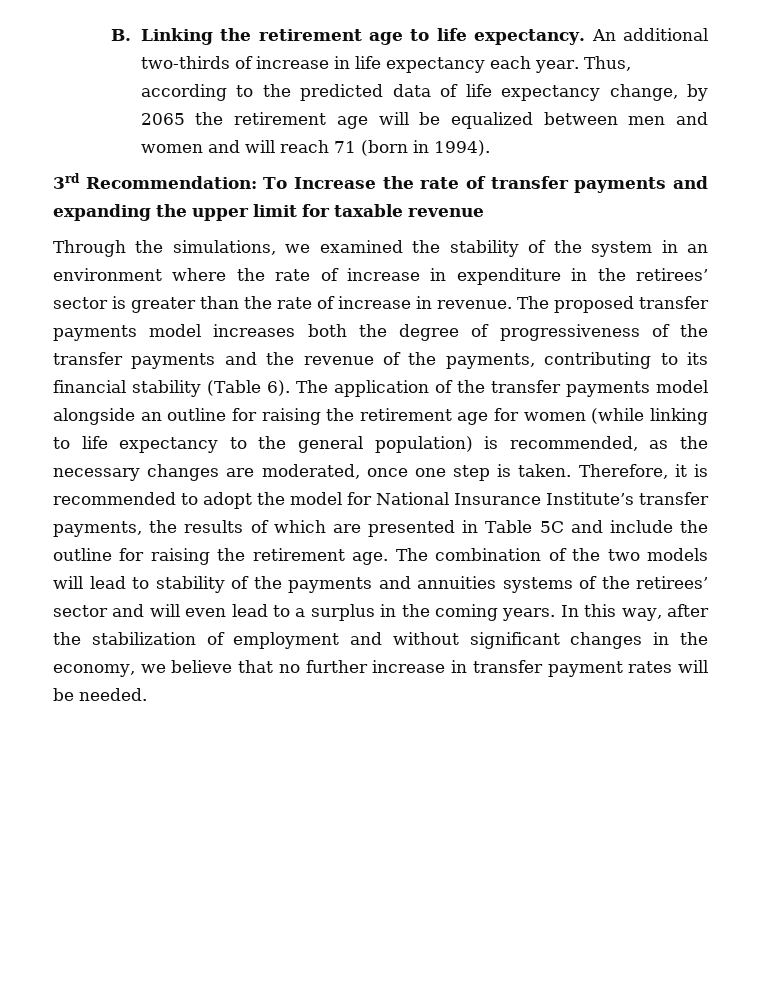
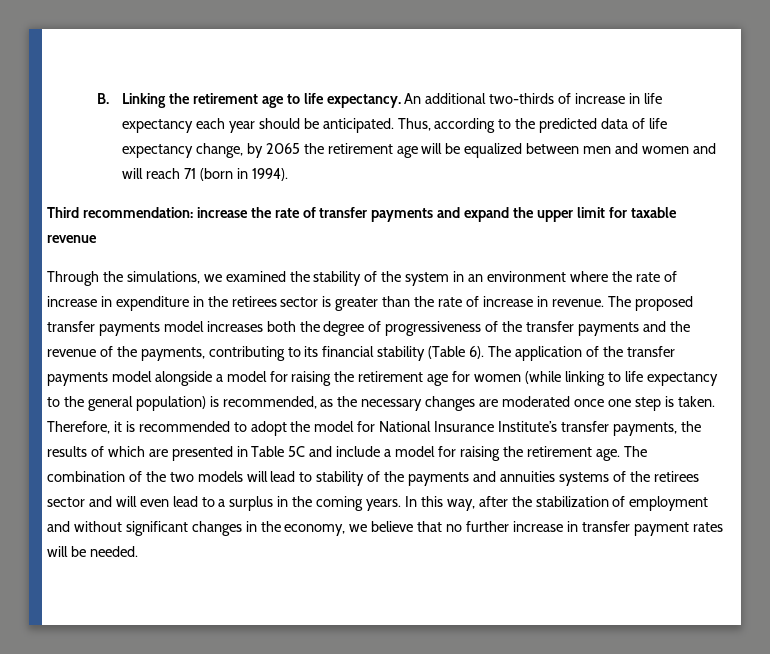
[534,60,579,73] year. -> [228,118,394,133] year should be anticipated.
[53,173,376,189] 3rd Recommendation: To Increase -> [47,207,248,218] Third recommendation: increase
[53,204,151,221] expanding -> [464,207,510,222] expand
[635,268,708,281] retirees’ -> [231,296,277,307] retirees
[140,408,227,421] an outline -> [215,371,267,382] a model
[261,464,360,479] moderated, -> [502,396,571,407] moderated
[680,520,708,533] [53,548,112,561] the outline -> [384,446,436,457] a model
[636,576,708,589] retirees’ -> [653,471,699,482] retirees

